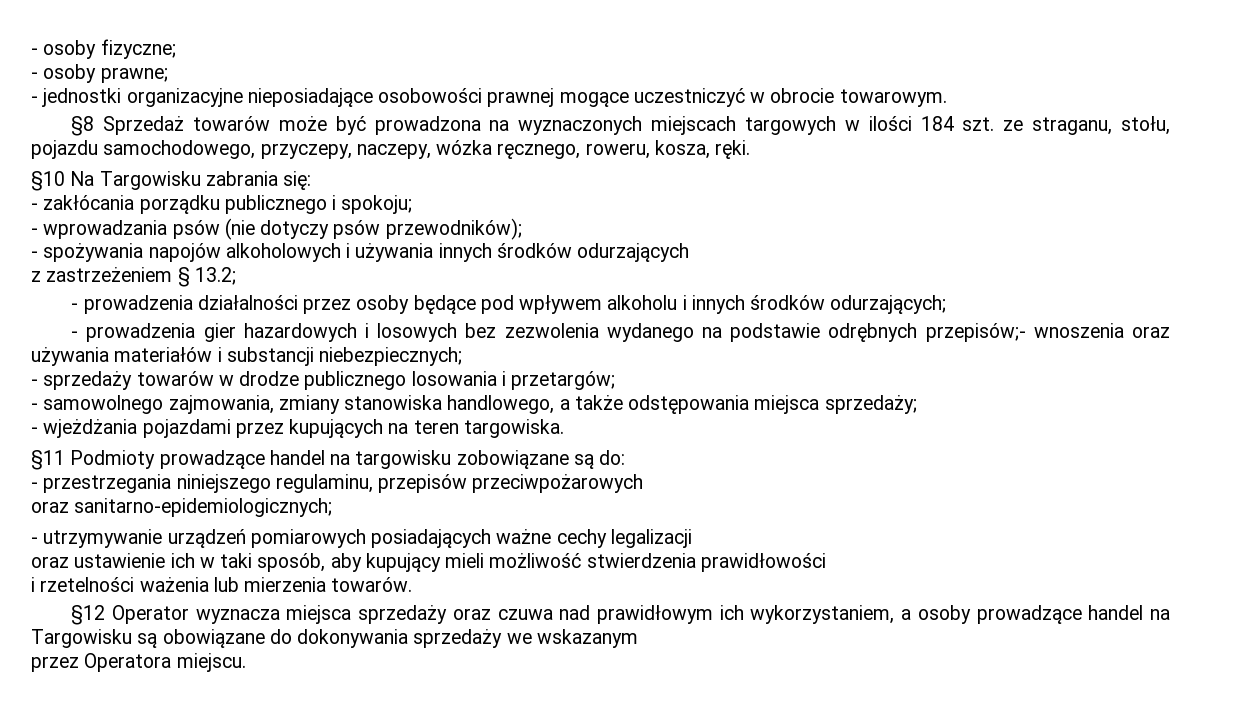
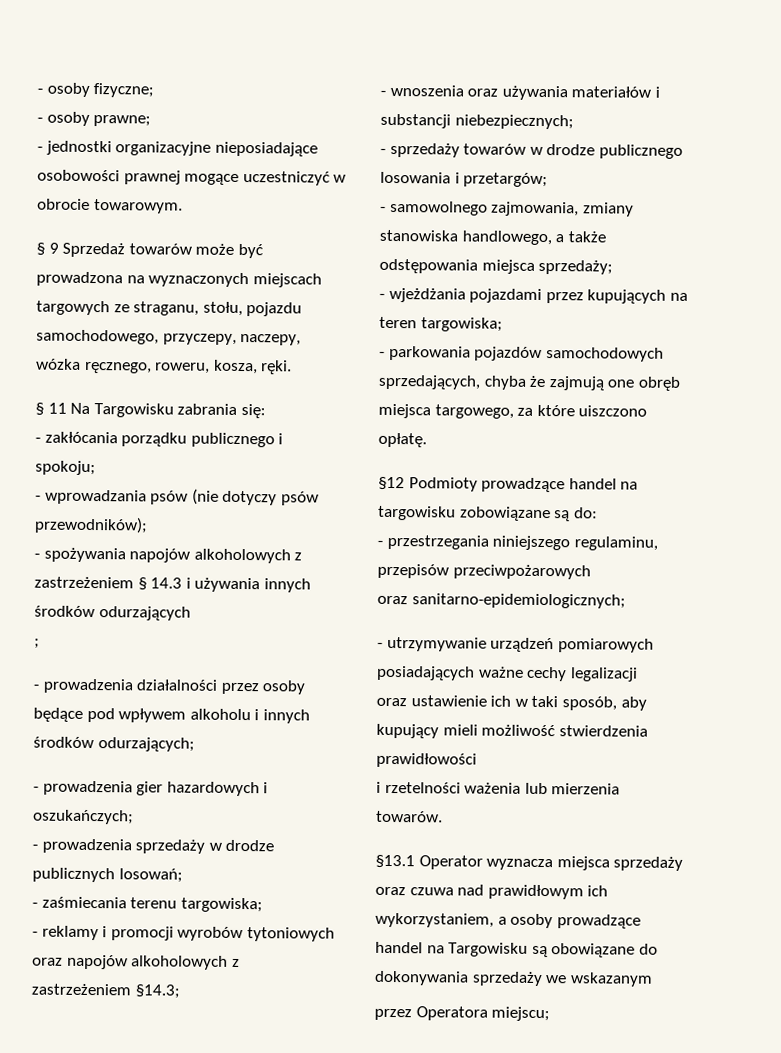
[71,116,95,136] §8 -> [36,242,59,256] § 9
[844,116,995,131] w ilości 184 szt. -> (110, 308) none
[31,171,65,191] §10 -> [35,402,67,416] § 11
(341, 252) none -> [294,552,303,561] [34,576,183,591] z zastrzeżeniem § 14.3
[31,267,236,287] z zastrzeżeniem § 13.2; -> [34,638,40,649] ;
[377,323,1026,342] losowych bez zezwolenia wydanego na podstawie odrębnych przepisów;- -> [33,809,134,825] [32,838,275,854] [32,867,183,883] [32,896,263,913] [32,925,335,942] [32,954,240,970] [31,983,180,999] [380,90,386,96] oszukańczych; // - prowadzenia sprzedaży w drodze publicznych losowań; // - zaśmiecania terenu targowiska; // - reklamy i promocji wyrobów tytoniowych oraz napojów alkoholowych z zastrzeżeniem §14.3; // -
[463,419,564,438] [31,450,65,470] targowiska. // §11 -> [420,317,503,332] [379,345,664,362] [378,374,680,391] [378,403,648,419] [378,432,427,448] [378,476,405,491] targowiska; // - parkowania pojazdów samochodowych sprzedających, chyba że zajmują one obręb miejsca targowego, za które uiszczono opłatę. // §12
[71,605,106,625] §12 -> [375,854,415,869] §13.1
[176,653,246,672] miejscu. -> [491,1006,551,1022] miejscu;

